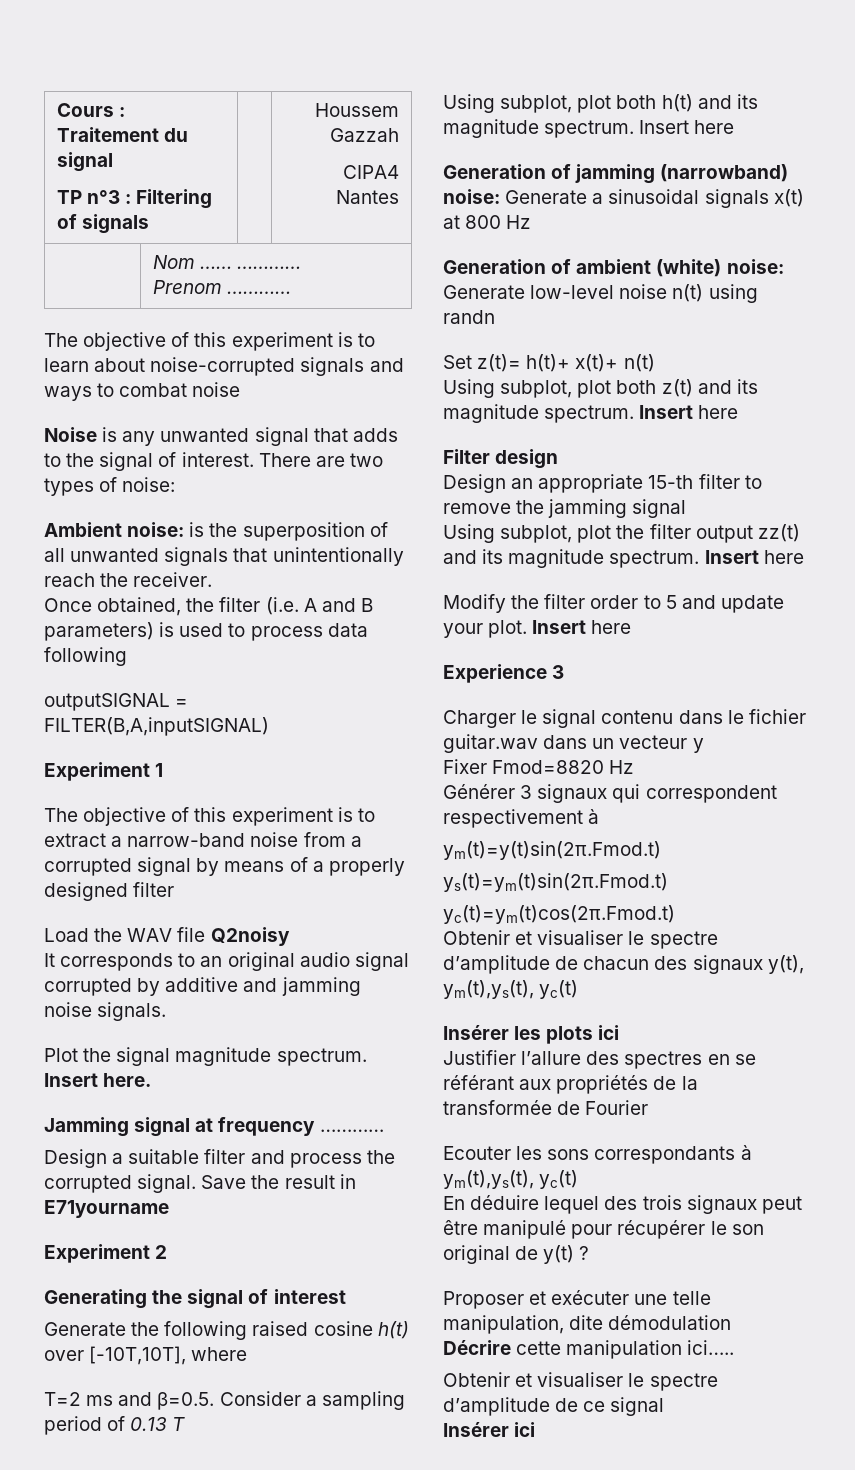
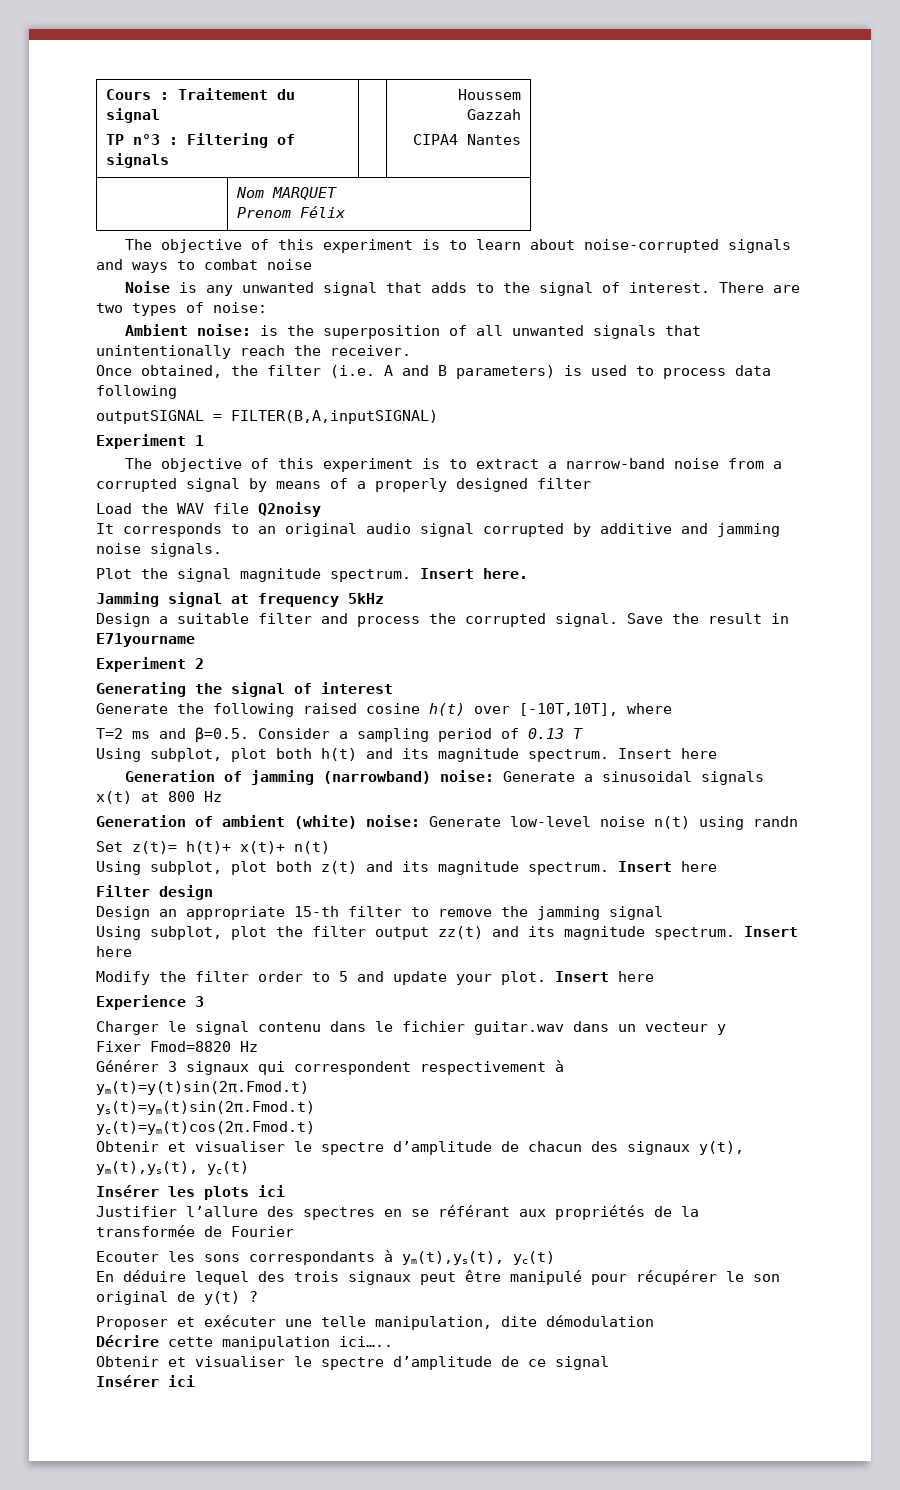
[199,266,301,269] …… ………… -> [272,187,338,200] MARQUET
[226,291,291,294] ………… -> [300,206,346,218] Félix
[319,1129,384,1132] ………… -> [348,593,384,604] 5kHz

